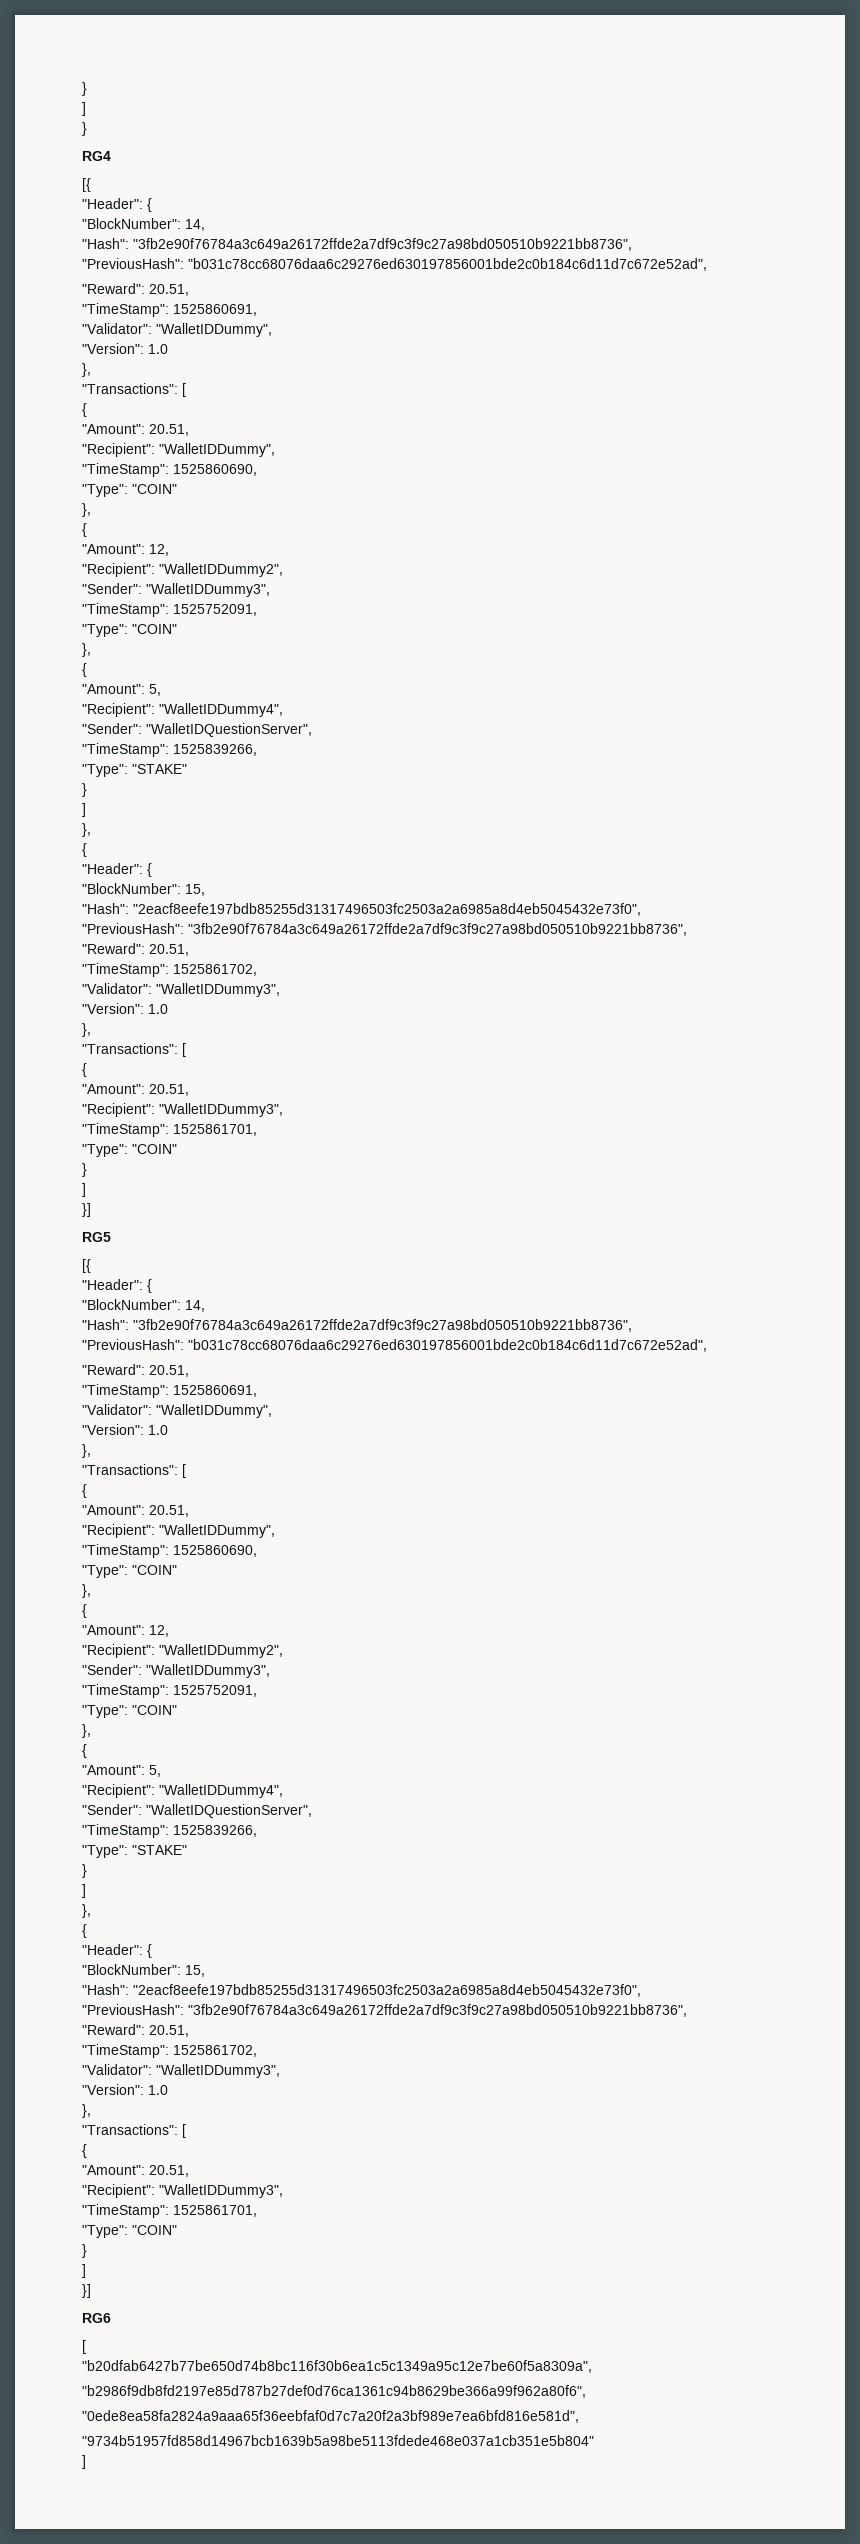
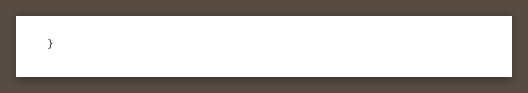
[82,82,87,96] [82,102,86,116] [82,122,87,136] [82,151,111,161] [82,178,91,192] [82,198,152,212] [82,218,205,231] [82,238,632,251] [82,258,707,271] [82,283,189,296] [82,303,257,317] [82,323,272,337] [82,343,168,354] [82,363,91,377] [82,383,186,397] [82,403,87,417] [82,424,189,436] [82,443,275,457] [82,463,257,477] [82,484,177,497] [82,503,91,517] [82,523,87,537] [82,544,169,556] [82,563,283,577] [82,583,270,597] [82,603,257,617] [82,624,177,637] [82,643,91,657] [82,663,87,677] [82,684,161,696] [82,703,283,717] [82,723,312,737] [82,743,257,757] [82,764,187,777] [82,783,87,797] [82,803,86,817] [82,823,91,837] [82,843,87,857] [82,863,152,877] [82,883,205,896] [82,903,641,916] [82,923,687,936] [82,943,189,956] [82,963,257,977] [82,983,280,997] [82,1003,168,1014] [82,1023,91,1037] [82,1043,186,1057] [82,1063,87,1077] [82,1084,189,1096] [82,1103,283,1117] [82,1123,257,1137] [82,1144,177,1157] [82,1163,87,1177] [82,1183,86,1197] [82,1203,91,1217] [82,1232,111,1242] [82,1259,91,1273] [82,1279,152,1293] [82,1299,205,1312] [82,1319,632,1332] [82,1339,707,1352] [82,1364,189,1377] [82,1384,257,1398] [82,1404,272,1418] [82,1424,168,1435] [82,1444,91,1458] [82,1464,186,1478] [82,1484,87,1498] [82,1505,189,1517] [82,1524,275,1538] [82,1544,257,1558] [82,1565,177,1578] [82,1584,91,1598] [82,1604,87,1618] [82,1625,169,1637] [82,1644,283,1658] [82,1664,270,1678] [82,1684,257,1698] [82,1705,177,1718] [82,1724,91,1738] [82,1744,87,1758] [82,1765,161,1777] [82,1784,283,1798] [82,1804,312,1818] [82,1824,257,1838] [82,1845,187,1858] [82,1864,87,1878] [82,1884,86,1898] [82,1904,91,1918] [82,1924,87,1938] [82,1944,152,1958] [82,1964,205,1977] [82,1984,641,1997] [82,2004,687,2017] [82,2024,189,2037] [82,2044,257,2058] [82,2064,280,2078] [82,2084,168,2095] [82,2104,91,2118] [82,2124,186,2138] [82,2144,87,2158] [82,2165,189,2177] [82,2184,283,2198] [82,2204,257,2218] [82,2225,177,2238] [82,2244,87,2258] [82,2264,86,2278] [82,2284,91,2298] [82,2313,111,2323] [82,2340,86,2354] [82,2360,592,2373] [82,2385,586,2398] [82,2410,579,2423] [82,2435,594,2446] [82,2455,86,2469] } // ] // } // RG4 // [{ // "Header": { // "BlockNumber": 14, // "Hash": "3fb2e90f76784a3c649a26172ffde2a7df9c3f9c27a98bd050510b9221bb8736", // "PreviousHash": "b031c78cc68076daa6c29276ed630197856001bde2c0b184c6d11d7c672e52ad", // "Reward": 20.51, // "TimeStamp": 1525860691, // "Validator": "WalletIDDummy", // "Version": 1.0 // }, // "Transactions": [ // { // "Amount": 20.51, // "Recipient": "WalletIDDummy", // "TimeStamp": 1525860690, // "Type": "COIN" // }, // { // "Amount": 12, // "Recipient": "WalletIDDummy2", // "Sender": "WalletIDDummy3", // "TimeStamp": 1525752091, // "Type": "COIN" // }, // { // "Amount": 5, // "Recipient": "WalletIDDummy4", // "Sender": "WalletIDQuestionServer", // "TimeStamp": 1525839266, // "Type": "STAKE" // } // ] // }, // { // "Header": { // "BlockNumber": 15, // "Hash": "2eacf8eefe197bdb85255d31317496503fc2503a2a6985a8d4eb5045432e73f0", // "PreviousHash": "3fb2e90f76784a3c649a26172ffde2a7df9c3f9c27a98bd050510b9221bb8736", // "Reward": 20.51, // "TimeStamp": 1525861702, // "Validator": "WalletIDDummy3", // "Version": 1.0 // }, // "Transactions": [ // { // "Amount": 20.51, // "Recipient": "WalletIDDummy3", // "TimeStamp": 1525861701, // "Type": "COIN" // } // ] // }] // RG5 // [{ // "Header": { // "BlockNumber": 14, // "Hash": "3fb2e90f76784a3c649a26172ffde2a7df9c3f9c27a98bd050510b9221bb8736", // "PreviousHash": "b031c78cc68076daa6c29276ed630197856001bde2c0b184c6d11d7c672e52ad", // "Reward": 20.51, // "TimeStamp": 1525860691, // "Validator": "WalletIDDummy", // "Version": 1.0 // }, // "Transactions": [ // { // "Amount": 20.51, // "Recipient": "WalletIDDummy", // "TimeStamp": 1525860690, // "Type": "COIN" // }, // { // "Amount": 12, // "Recipient": "WalletIDDummy2", // "Sender": "WalletIDDummy3", // "TimeStamp": 1525752091, // "Type": "COIN" // }, // { // "Amount": 5, // "Recipient": "WalletIDDummy4", // "Sender": "WalletIDQuestionServer", // "TimeStamp": 1525839266, // "Type": "STAKE" // } // ] // }, // { // "Header": { // "BlockNumber": 15, // "Hash": "2eacf8eefe197bdb85255d31317496503fc2503a2a6985a8d4eb5045432e73f0", // "PreviousHash": "3fb2e90f76784a3c649a26172ffde2a7df9c3f9c27a98bd050510b9221bb8736", // "Reward": 20.51, // "TimeStamp": 1525861702, // "Validator": "WalletIDDummy3", // "Version": 1.0 // }, // "Transactions": [ // { // "Amount": 20.51, // "Recipient": "WalletIDDummy3", // "TimeStamp": 1525861701, // "Type": "COIN" // } // ] // }] // RG6 // [ // "b20dfab6427b77be650d74b8bc116f30b6ea1c5c1349a95c12e7be60f5a8309a", // "b2986f9db8fd2197e85d787b27def0d76ca1361c94b8629be366a99f962a80f6", // "0ede8ea58fa2824a9aaa65f36eebfaf0d7c7a20f2a3bf989e7ea6bfd816e581d", // "9734b51957fd858d14967bcb1639b5a98be5113fdede468e037a1cb351e5b804" // ] -> [48,39,53,49] }

